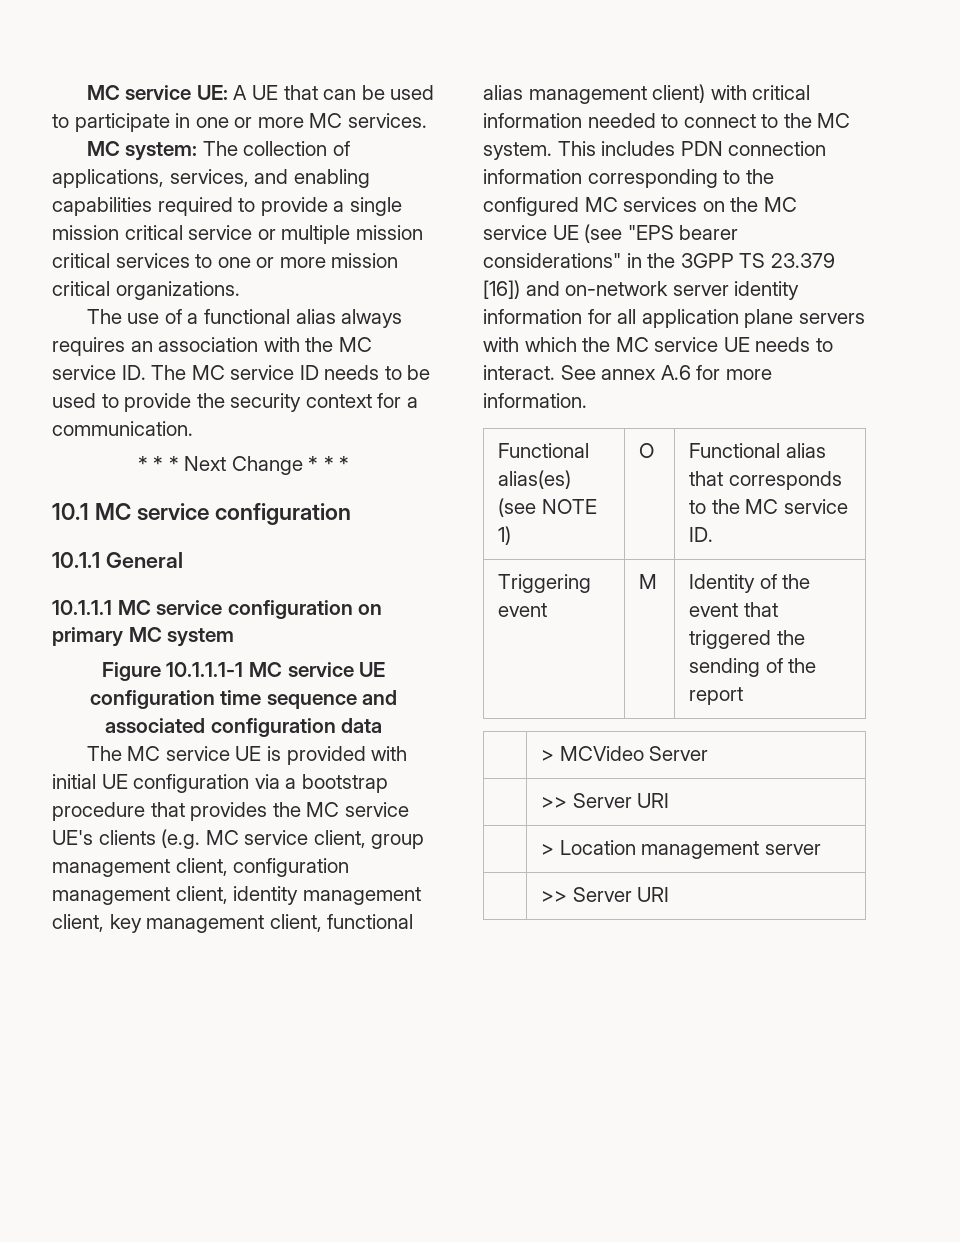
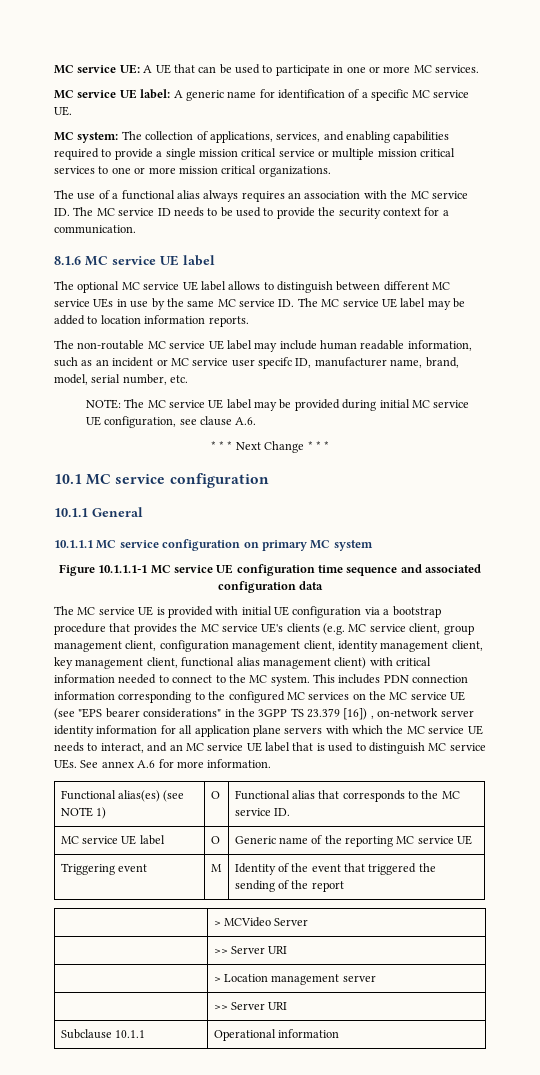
(427, 120) none -> [54,89,469,101] [54,106,72,116] // MC service UE label: A generic name for identification of a specific MC service UE.
(193, 428) none -> [54,255,215,266] [54,281,451,293] [54,298,465,310] [54,315,249,327] [54,340,472,352] [54,357,459,369] [54,374,189,385] [85,399,470,411] [85,416,257,428] // 8.1.6 MC service UE label // The optional MC service UE label allows to distinguish between different MC service UEs in use by the same MC service ID. The MC service UE label may be added to location information reports. // The non-routable MC service UE label may include human readable information, such as an incident or MC service user specifc ID, manufacturer name, brand, model, serial number, etc. // NOTE: The MC service UE label may be provided during initial MC service UE configuration, see clause A.6.
[525,281,560,296] and -> [370,715,374,719] ,
[483,365,555,380] interact. -> [100,742,486,754] [54,759,77,769] interact, and an MC service UE label that is used to distinguish MC service UEs.
(714, 534) none -> [60,835,165,845] [210,836,220,844] [234,835,473,847] // MC service UE label | O | Generic name of the reporting MC service UE
(670, 894) none -> [60,1029,145,1039] [213,1029,339,1041] // Subclause 10.1.1 | Operational information

